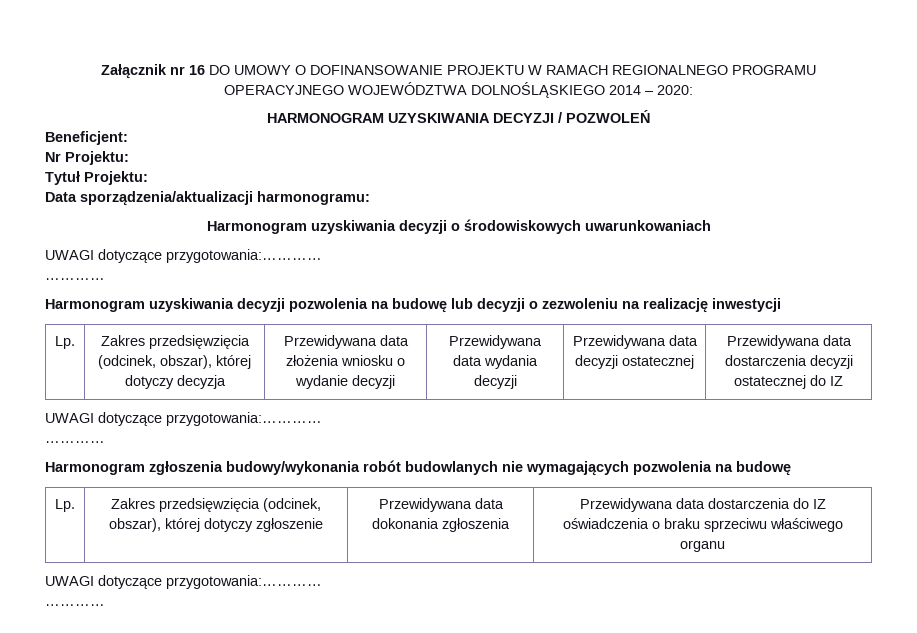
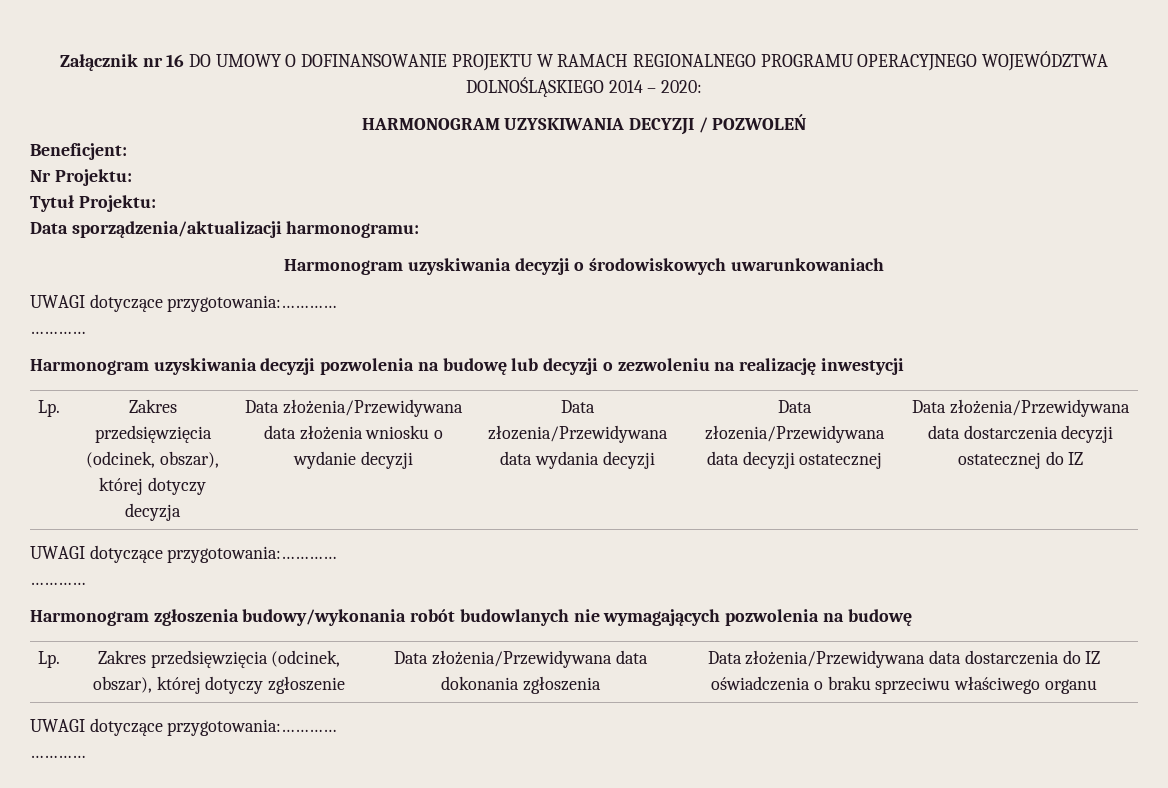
[283,335,377,349] Przewidywana -> [245,399,463,417] Data złożenia/Przewidywana
[449,335,542,349] Przewidywana -> [561,400,595,413] [488,425,668,443] Data złozenia/Przewidywana
[572,335,666,349] Przewidywana -> [778,400,812,413] [705,425,885,443] Data złozenia/Przewidywana
[726,335,820,349] Przewidywana -> [912,399,1130,417] Data złożenia/Przewidywana
[378,498,472,512] Przewidywana -> [394,650,612,668] Data złożenia/Przewidywana
[579,498,673,512] Przewidywana -> [707,650,926,668] Data złożenia/Przewidywana

